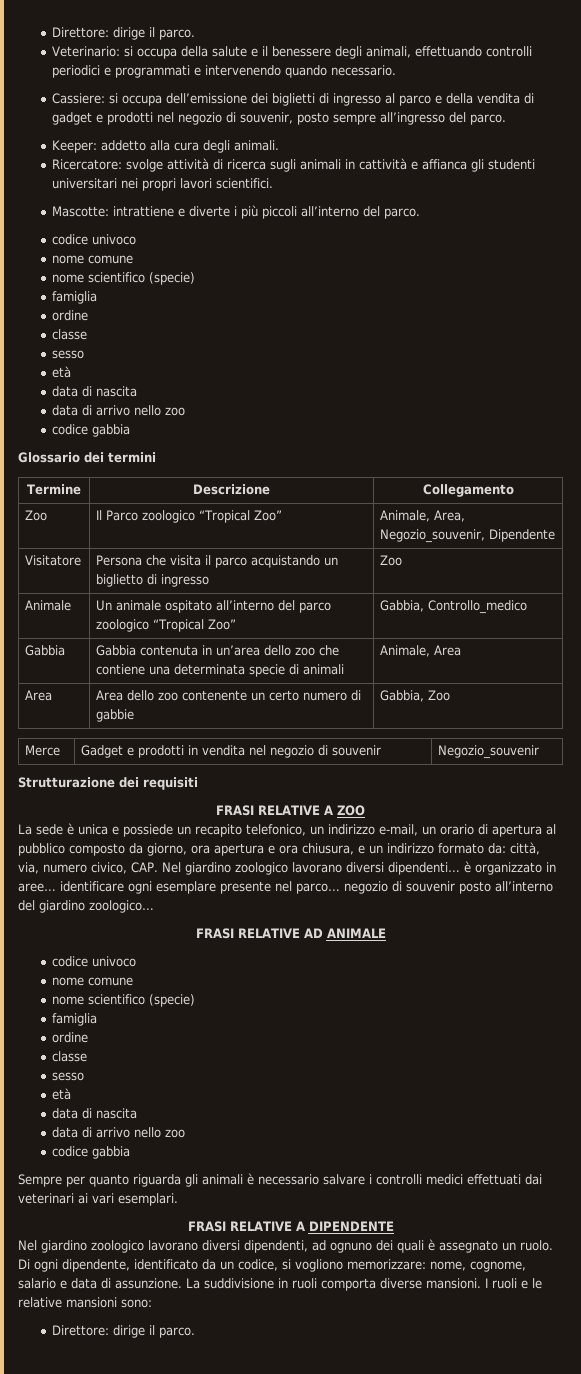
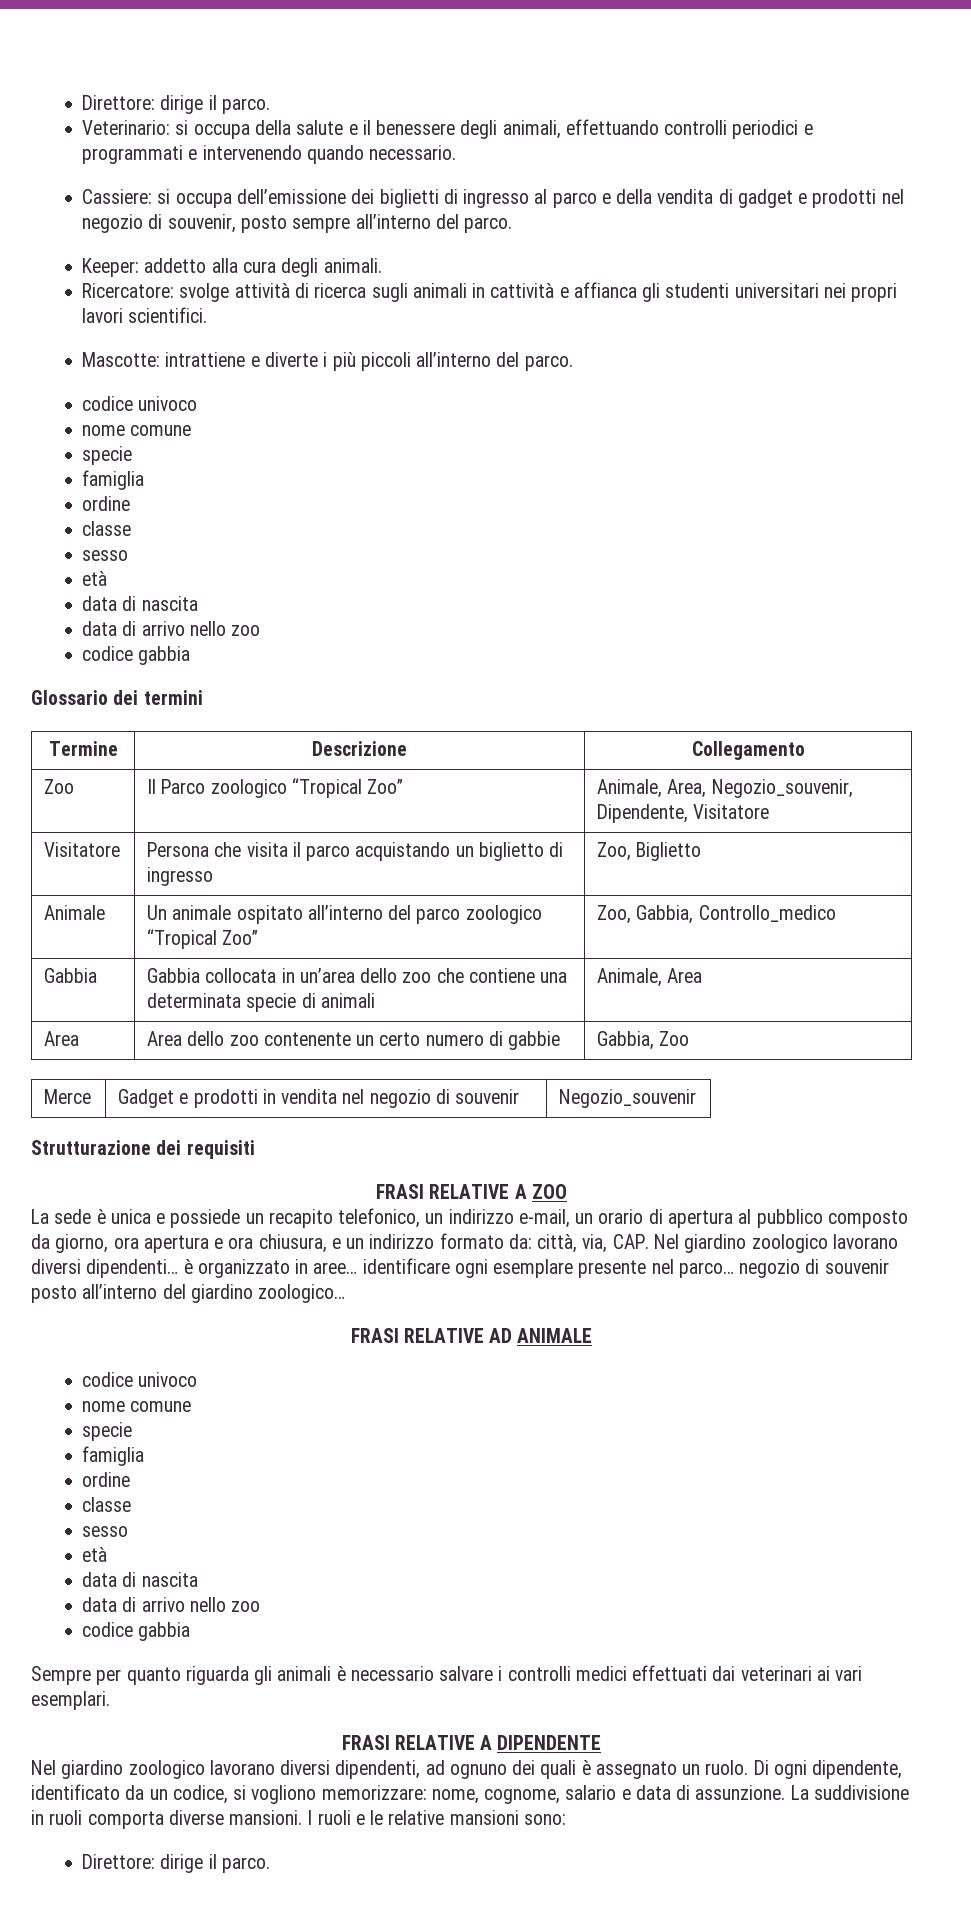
[380,112,446,125] all’ingresso -> [355,214,431,229] all’interno
[52,272,196,285] nome scientifico (specie) -> [82,446,133,465] specie
[489,529,556,542] Dipendente -> [597,804,770,823] Dipendente, Visitatore
[380,555,403,566] Zoo -> [597,842,702,861] Zoo, Biglietto
(237, 624) none -> [597,905,632,924] Zoo,
[140,645,199,656] contenuta -> [205,968,277,983] collocata
[43,862,127,874] numero civico, -> (608, 1243) none
[52,994,196,1007] nome scientifico (specie) -> [82,1422,133,1441] specie

